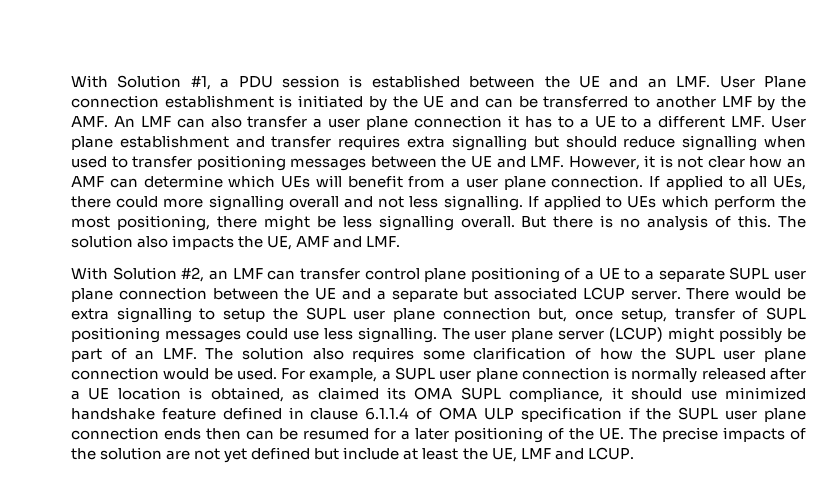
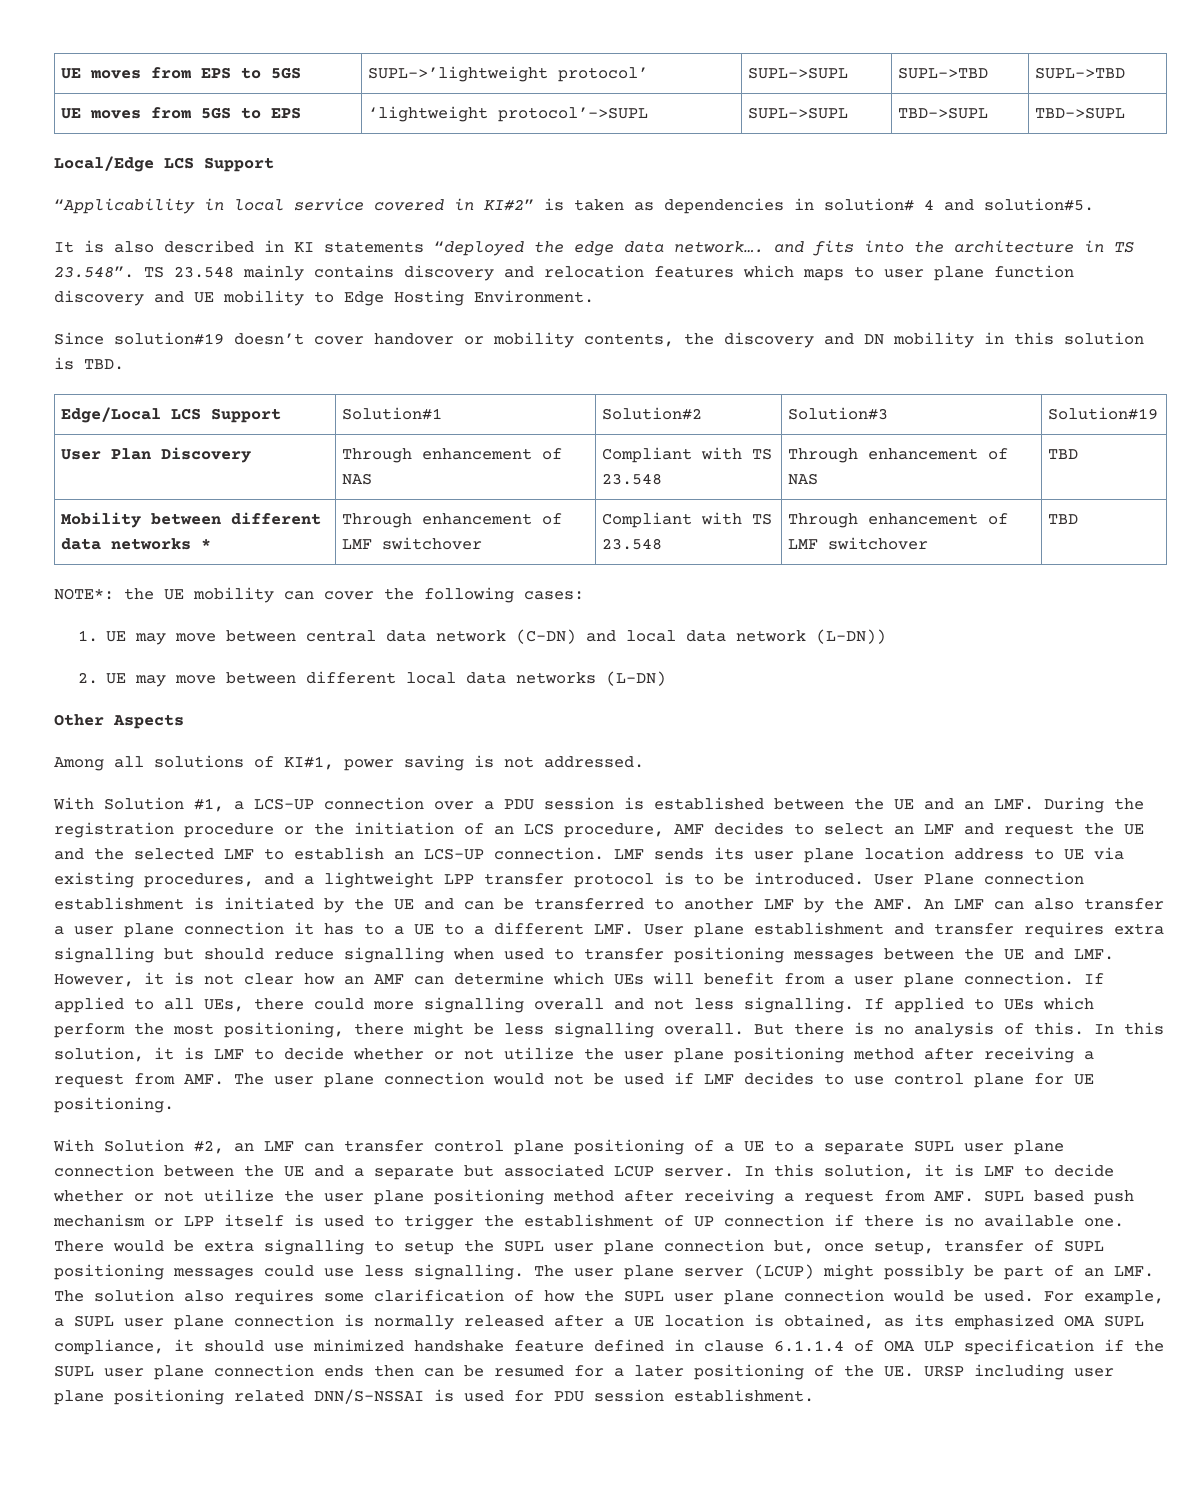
[71,75,211,90] With Solution #1, -> [60,67,301,79] [367,66,648,82] [747,67,848,79] [897,67,988,79] [1034,67,1125,79] [60,107,301,119] [367,106,648,122] [747,107,848,119] [897,107,988,119] [1034,107,1125,119] [54,156,274,172] [54,198,1094,214] [54,240,1134,256] [54,265,1074,281] [54,290,594,306] [54,332,1144,348] [54,357,124,370] [60,407,281,423] [341,407,442,420] [601,407,702,420] [787,407,888,420] [1047,407,1158,420] [60,447,251,463] [341,448,562,463] [341,473,372,485] [601,447,772,463] [601,473,662,485] [787,448,1008,463] [787,473,818,485] [1047,449,1078,459] [60,512,321,528] [60,538,211,550] [341,513,562,528] [341,537,482,550] [601,512,772,528] [601,538,662,550] [787,513,1008,528] [787,537,928,550] [1047,514,1078,524] [54,587,584,603] [77,629,887,645] [77,671,667,687] [54,714,184,729] [54,755,644,771] [53,797,474,812] UE moves from EPS to 5GS | SUPL->’lightweight protocol’ | SUPL->SUPL | SUPL->TBD | SUPL->TBD // UE moves from 5GS to EPS | ‘lightweight protocol’->SUPL | SUPL->SUPL | TBD->SUPL | TBD->SUPL // Local/Edge LCS Support // “Applicability in local service covered in KI#2” is taken as dependencies in solution# 4 and solution#5. // It is also described in KI statements “deployed the edge data network…. and fits into the architecture in TS 23.548”. TS 23.548 mainly contains discovery and relocation features which maps to user plane function discovery and UE mobility to Edge Hosting Environment. // Since solution#19 doesn’t cover handover or mobility contents, the discovery and DN mobility in this solution is TBD. // Edge/Local LCS Support | Solution#1 | Solution#2 | Solution#3 | Solution#19 // User Plan Discovery | Through enhancement of NAS | Compliant with TS 23.548 | Through enhancement of NAS | TBD // Mobility between different data networks * | Through enhancement of LMF switchover | Compliant with TS 23.548 | Through enhancement of LMF switchover | TBD // NOTE*: the UE mobility can cover the following cases: // 1. UE may move between central data network (C-DN) and local data network (L-DN)) // 2. UE may move between different local data networks (L-DN) // Other Aspects // Among all solutions of KI#1, power saving is not addressed. // With Solution #1, a LCS-UP connection over
(711, 81) none -> [1044,797,1144,813] [54,822,1144,838] [54,847,1124,863] [54,872,864,888] During the registration procedure or the initiation of an LCS procedure, AMF decides to select an LMF and request the UE and the selected LMF to establish an LCS-UP connection. LMF sends its user plane location address to UE via existing procedures, and a lightweight LPP transfer protocol is to be introduced.
[777,216,806,228] [71,235,401,250] The solution also impacts the UE, AMF and LMF. -> [1094,1022,1164,1035] [54,1047,1094,1063] [54,1072,1094,1088] [54,1097,174,1113] In this solution, it is LMF to decide whether or not utilize the user plane positioning method after receiving a request from AMF. The user plane connection would not be used if LMF decides to use control plane for UE positioning.
(681, 295) none -> [744,1164,1114,1179] [53,1189,1134,1205] [53,1214,1124,1230] In this solution, it is LMF to decide whether or not utilize the user plane positioning method after receiving a request from AMF. SUPL based push mechanism or LPP itself is used to trigger the establishment of UP connection if there is no available one.
[317,387,407,400] claimed its -> [914,1314,1054,1330] its emphasized
[629,427,806,442] [71,447,634,463] The precise impacts of the solution are not yet defined but include at least the UE, LMF and LCUP. -> [924,1364,1114,1380] [54,1389,814,1405] URSP including user plane positioning related DNN/S-NSSAI is used for PDU session establishment.

